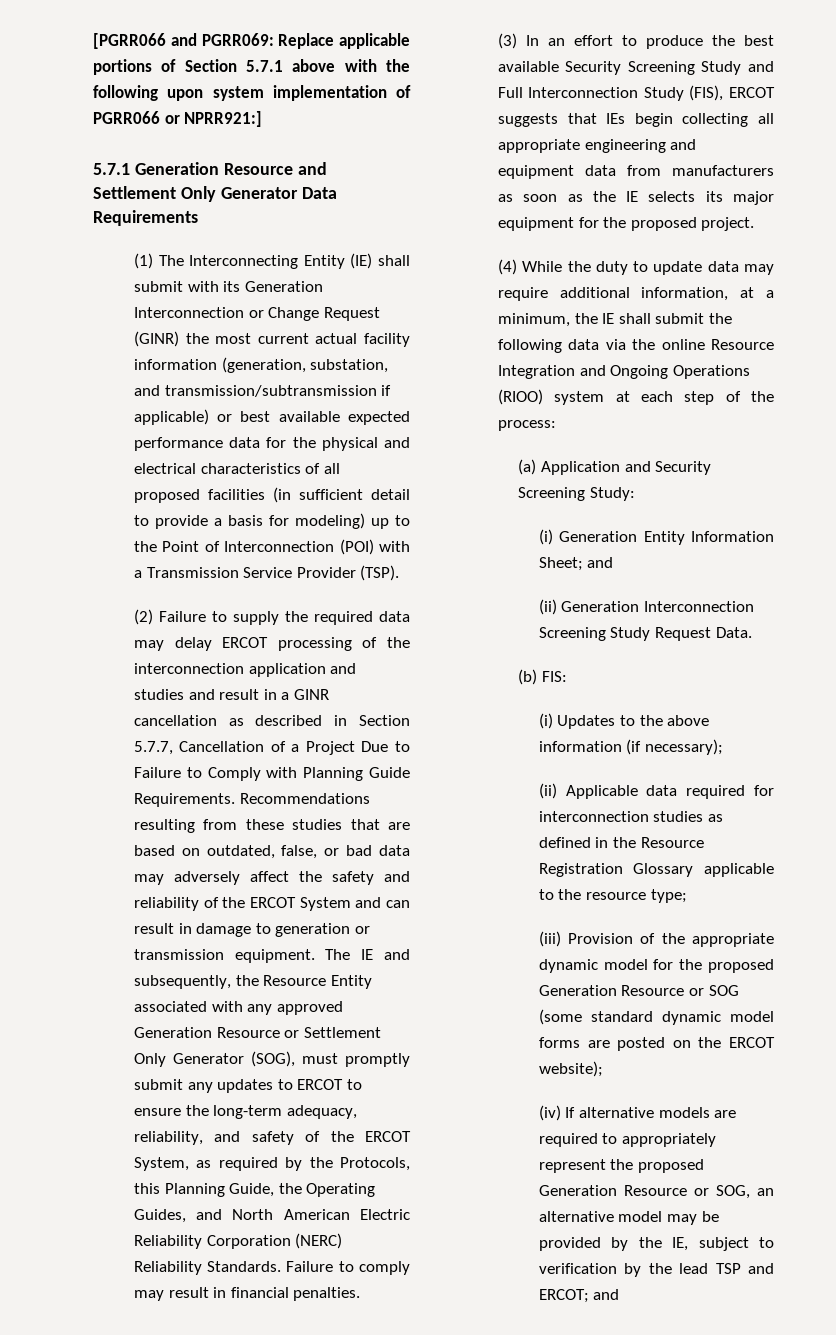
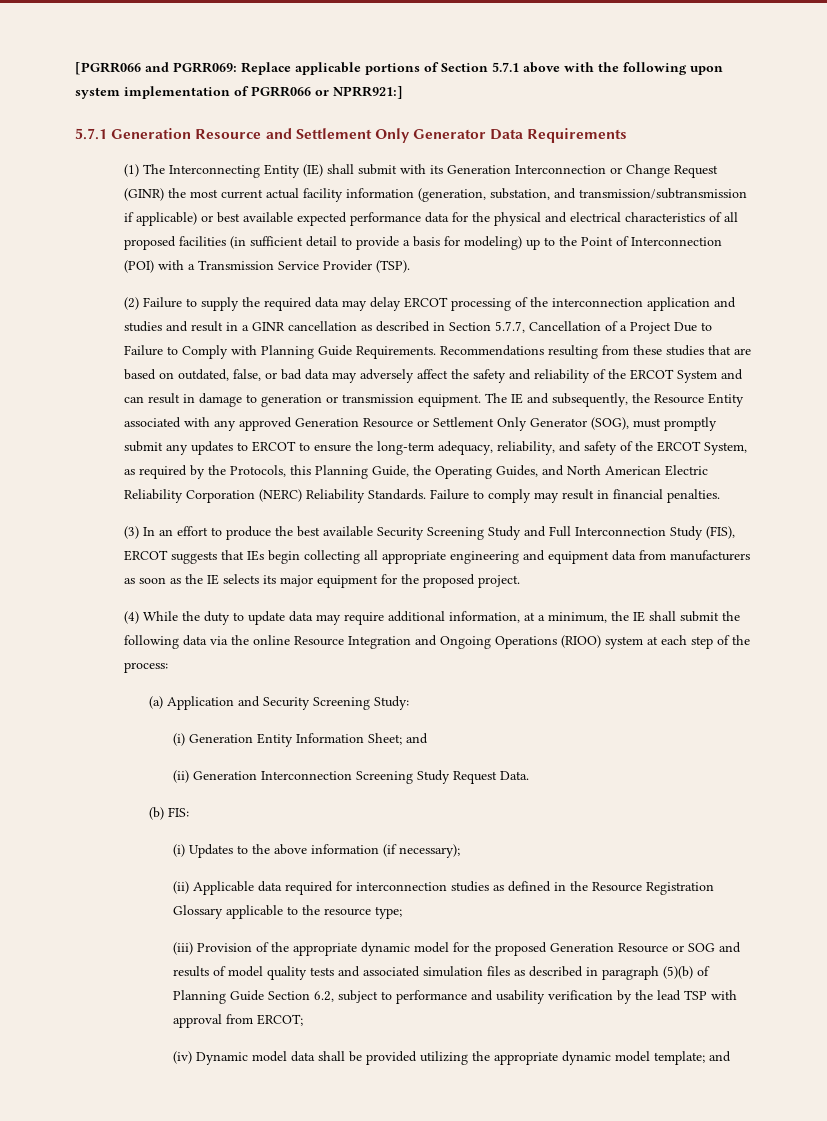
[538,1009,774,1025] [538,1037,775,1051] [538,1061,603,1077] [538,1105,737,1121] [538,1133,717,1147] [538,1159,705,1173] [538,1185,774,1199] [538,1211,719,1225] [538,1237,774,1251] (some standard dynamic model forms are posted on the ERCOT website); // (iv) If alternative models are required to appropriately represent the proposed Generation Resource or SOG, an alternative model may be provided by the IE, subject to -> [719,942,742,953] [173,966,711,980] [173,990,546,1004] and results of model quality tests and associated simulation files as described in paragraph (5)(b) of Planning Guide Section 6.2, subject to performance and usability
[748,1263,774,1274] [538,1289,589,1303] and ERCOT; -> [711,990,738,1000] [173,1014,304,1028] [173,1051,706,1065] with approval from ERCOT; // (iv) Dynamic model data shall be provided utilizing the appropriate dynamic model template;

